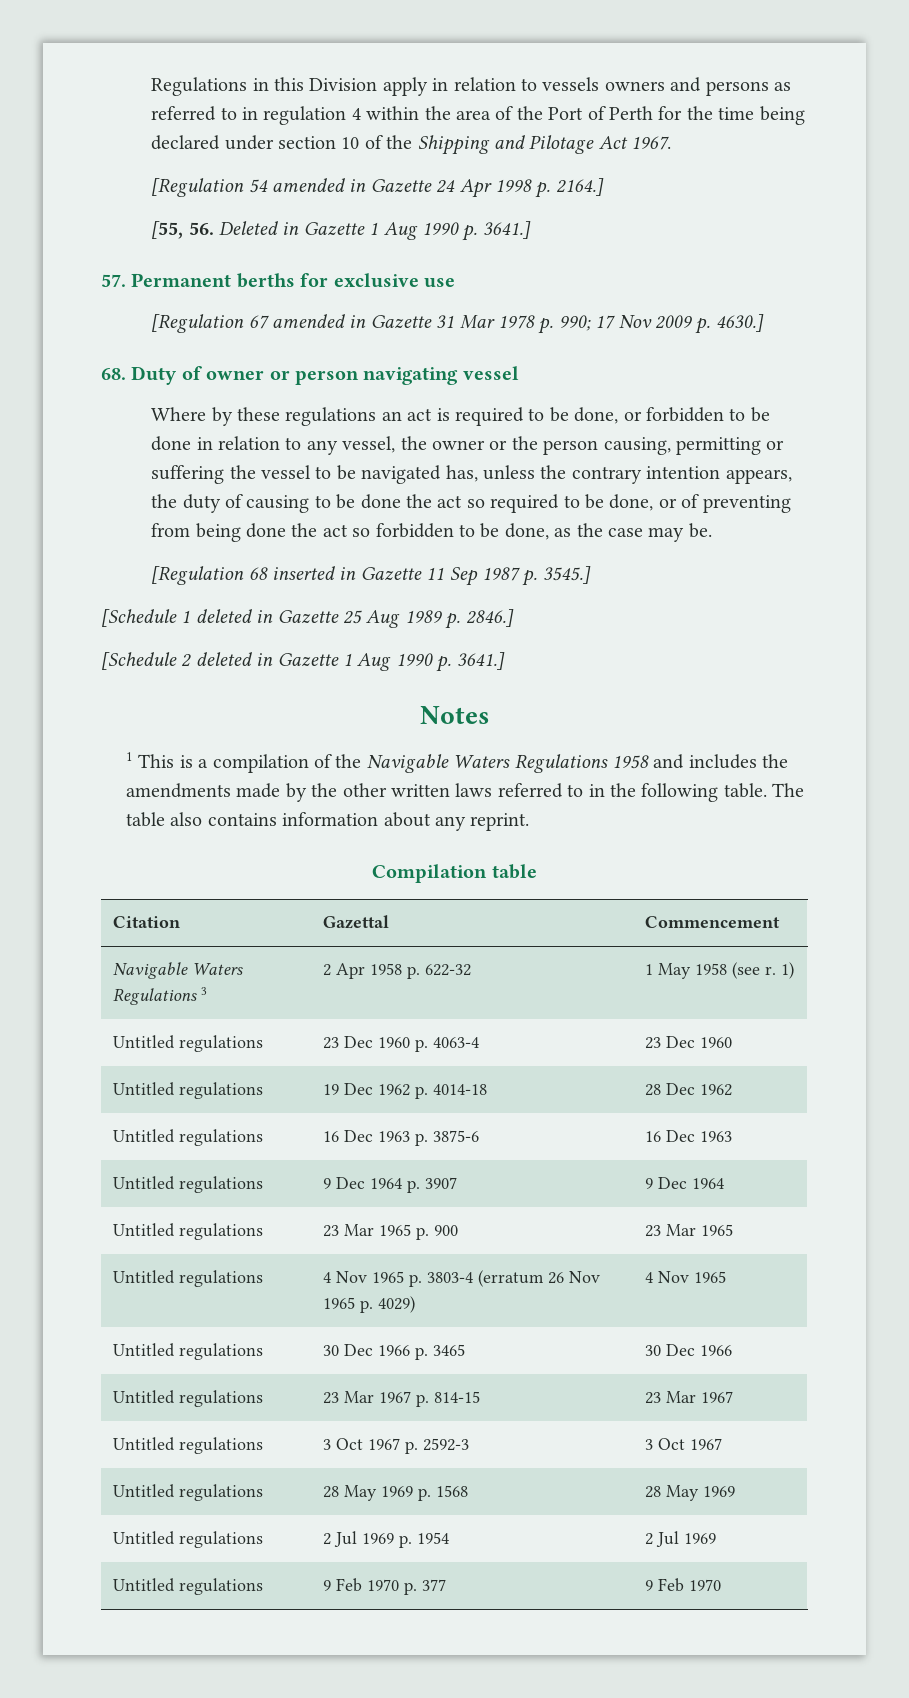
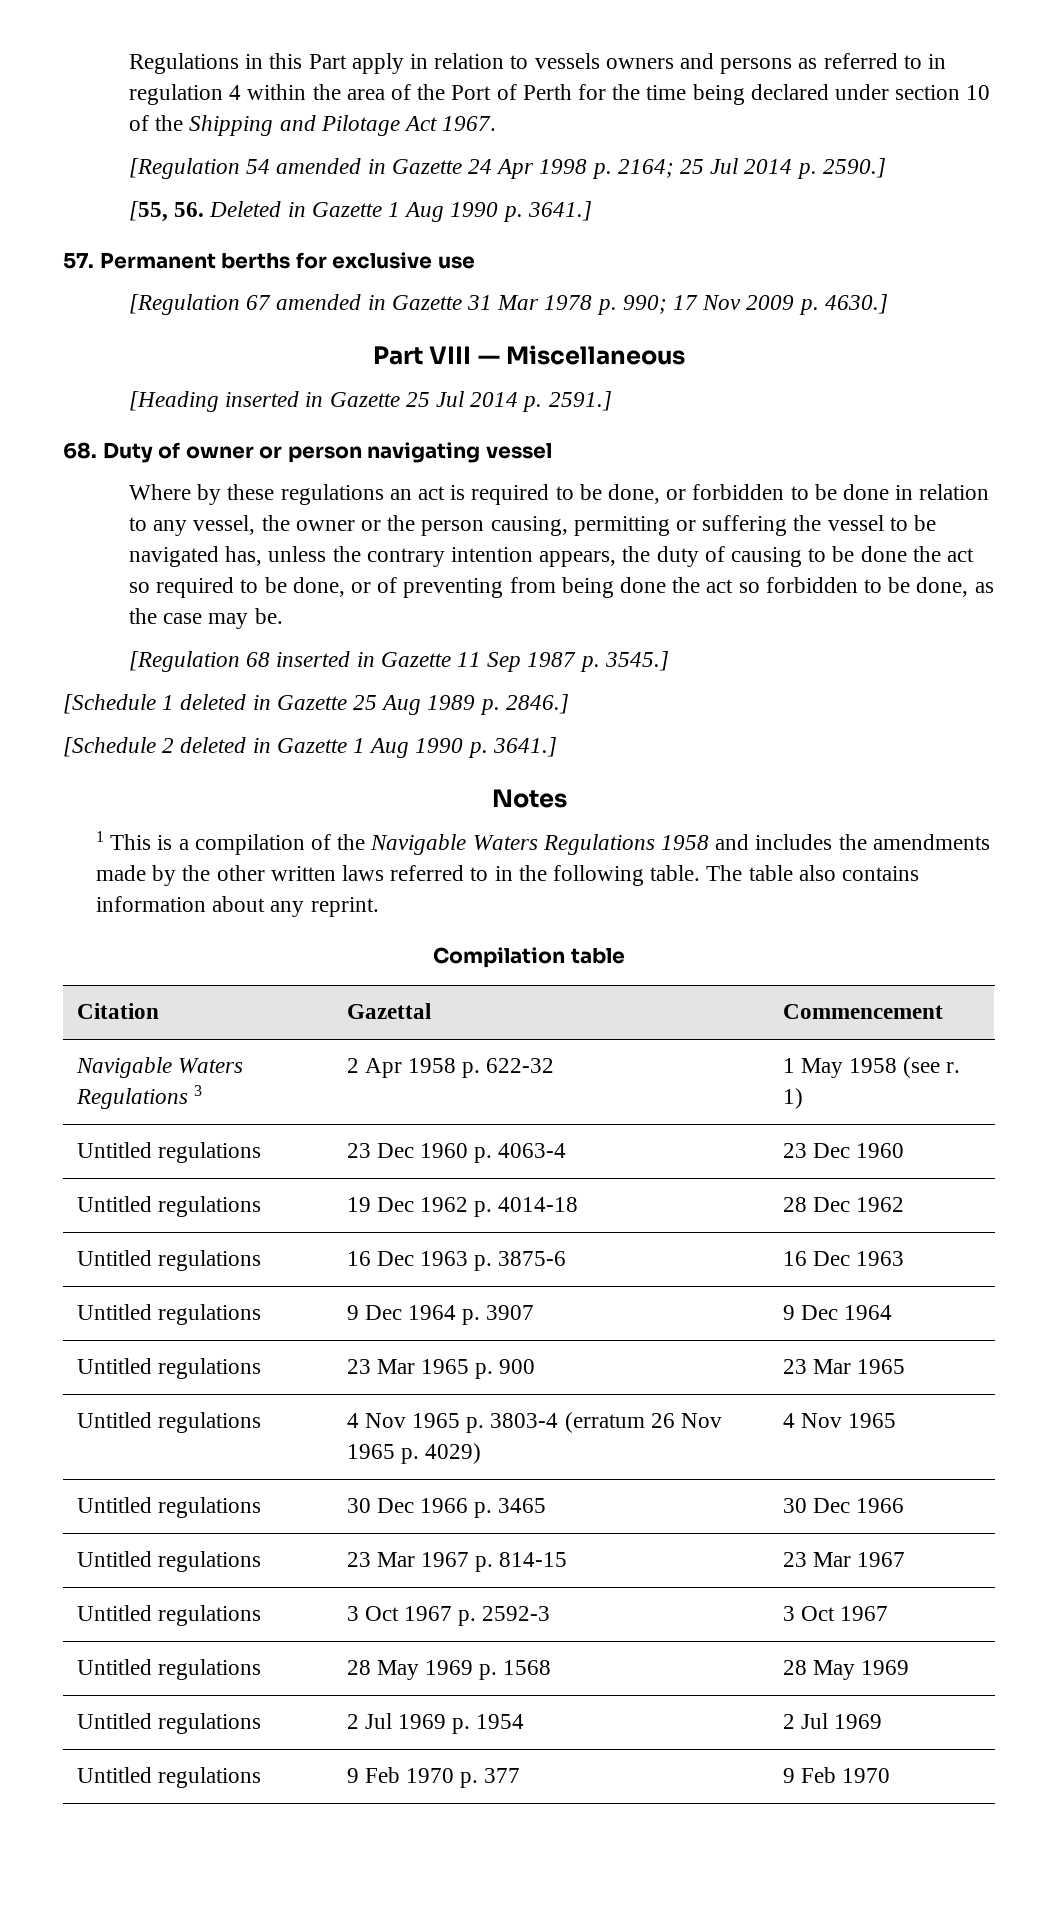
[309,78,378,91] Division -> [308,54,347,69] Part
[555,178,604,196] 2164.] -> [617,158,886,179] 2164; 25 Jul 2014 p. 2590.]
(764, 323) none -> [372,345,686,365] [128,391,612,412] // Part VIII — Miscellaneous // [Heading inserted in Gazette 25 Jul 2014 p. 2591.]

